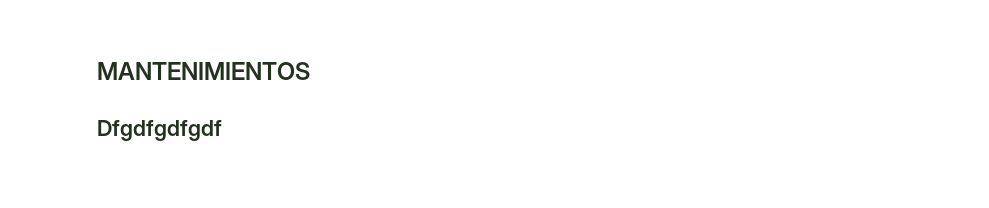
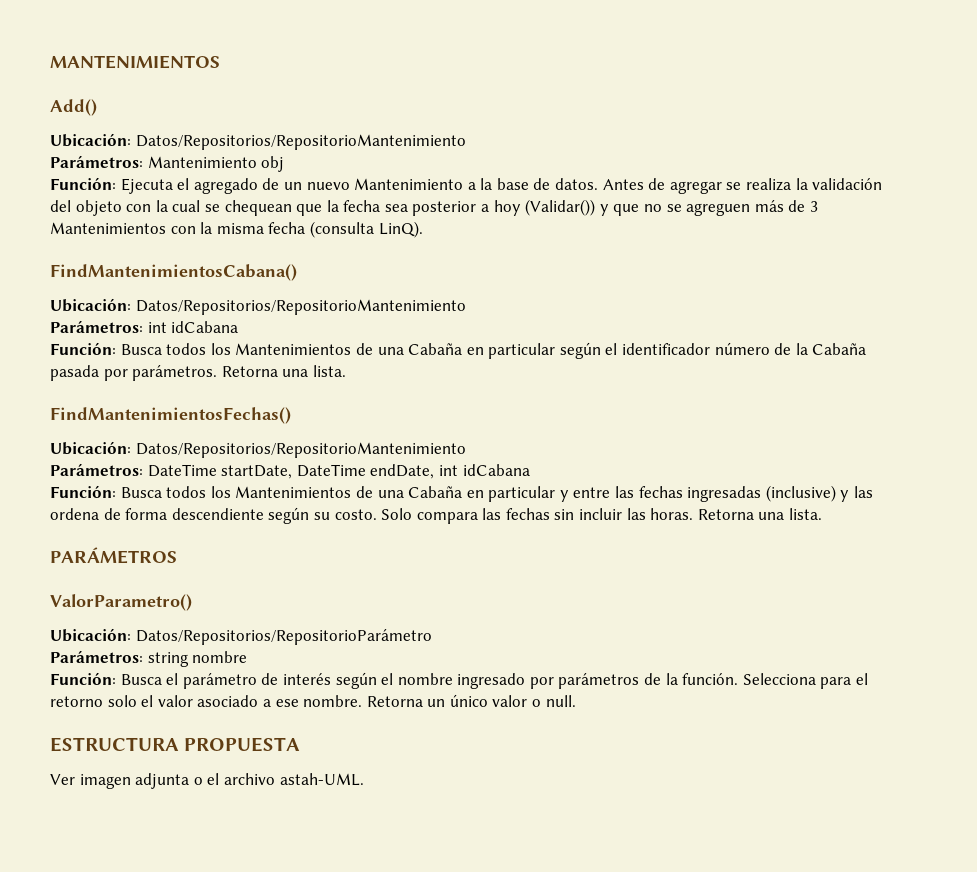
[97,120,222,141] Dfgdfgdfgdf -> [50,99,97,116] [50,133,466,150] [50,155,285,172] [50,177,883,194] [50,199,818,216] [50,221,423,238] [50,264,297,281] [50,298,466,315] [50,320,239,333] [50,342,867,359] [50,365,346,381] [50,407,291,424] [50,441,466,458] [50,463,530,479] [50,485,874,502] [50,507,823,524] [50,547,177,564] [50,594,192,611] [50,628,432,645] [50,650,248,667] [50,672,869,689] [50,694,576,707] [50,737,301,752] [50,773,364,789] Add() // Ubicación: Datos/Repositorios/RepositorioMantenimiento // Parámetros: Mantenimiento obj // Función: Ejecuta el agregado de un nuevo Mantenimiento a la base de datos. Antes de agregar se realiza la validación del objeto con la cual se chequean que la fecha sea posterior a hoy (Validar()) y que no se agreguen más de 3 Mantenimientos con la misma fecha (consulta LinQ). // FindMantenimientosCabana() // Ubicación: Datos/Repositorios/RepositorioMantenimiento // Parámetros: int idCabana // Función: Busca todos los Mantenimientos de una Cabaña en particular según el identificador número de la Cabaña pasada por parámetros. Retorna una lista. // FindMantenimientosFechas() // Ubicación: Datos/Repositorios/RepositorioMantenimiento // Parámetros: DateTime startDate, DateTime endDate, int idCabana // Función: Busca todos los Mantenimientos de una Cabaña en particular y entre las fechas ingresadas (inclusive) y las ordena de forma descendiente según su costo. Solo compara las fechas sin incluir las horas. Retorna una lista. // PARÁMETROS // ValorParametro() // Ubicación: Datos/Repositorios/RepositorioParámetro // Parámetros: string nombre // Función: Busca el parámetro de interés según el nombre ingresado por parámetros de la función. Selecciona para el retorno solo el valor asociado a ese nombre. Retorna un único valor o null. // ESTRUCTURA PROPUESTA // Ver imagen adjunta o el archivo astah-UML.

